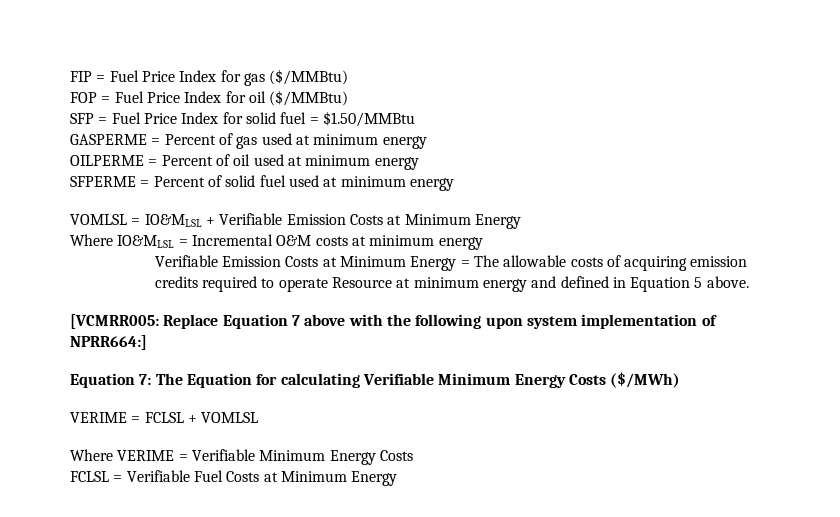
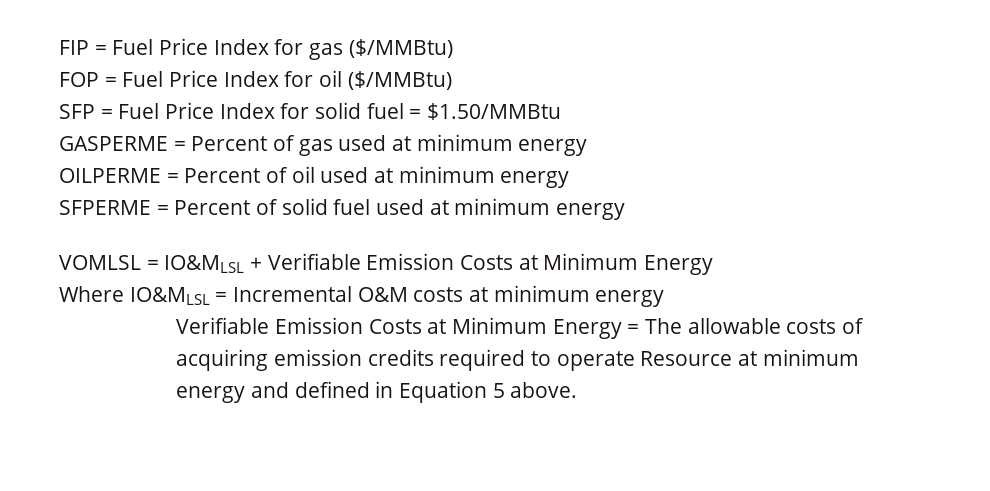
[70,314,717,329] [70,335,147,350] [70,372,681,388] [70,412,259,423] [70,449,413,465] [70,470,398,486] // [VCMRR005: Replace Equation 7 above with the following upon system implementation of NPRR664:] // Equation 7: The Equation for calculating Verifiable Minimum Energy Costs ($/MWh) // VERIME = FCLSL + VOMLSL // Where VERIME = Verifiable Minimum Energy Costs // FCLSL = Verifiable Fuel Costs at Minimum Energy -> (578, 390) none

